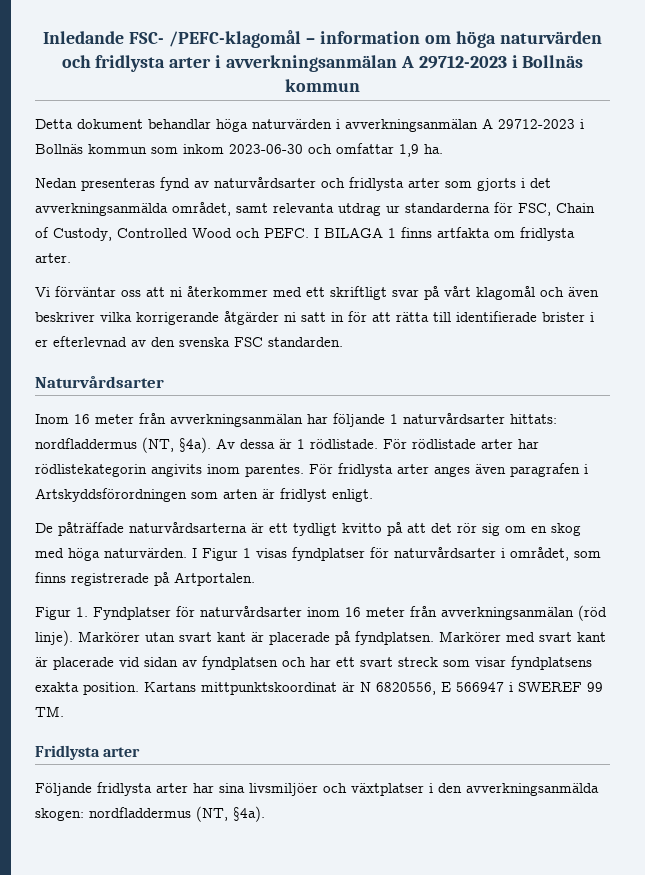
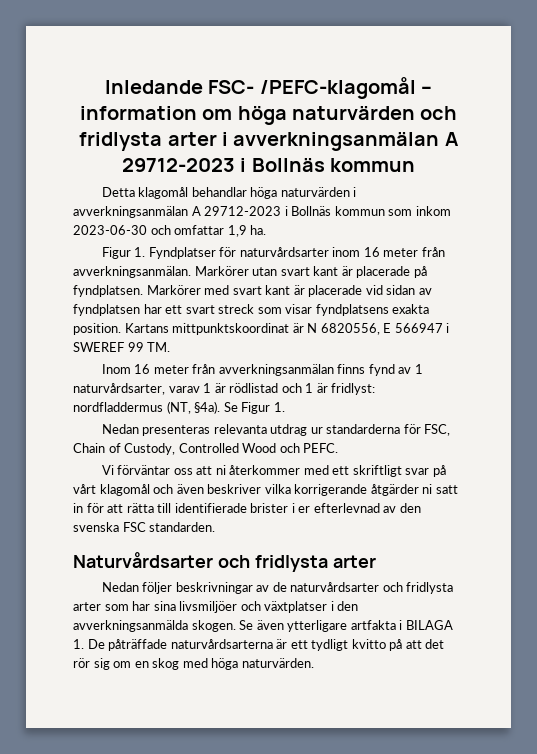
[77,119,143,129] dokument -> [138,187,189,199] klagomål
[35,177,551,191] [35,202,268,216] Nedan presenteras fynd av naturvårdsarter och fridlysta arter som gjorts i det avverkningsanmälda området, samt -> [101,247,445,259] [73,266,427,278] [73,285,432,297] [73,304,430,316] [73,323,450,335] [73,342,171,352] [101,364,423,376] [73,383,376,395] [73,401,285,414] [101,424,211,436] Figur 1. Fyndplatser för naturvårdsarter inom 16 meter från avverkningsanmälan. Markörer utan svart kant är placerade på fyndplatsen. Markörer med svart kant är placerade vid sidan av fyndplatsen har ett svart streck som visar fyndplatsens exakta position. Kartans mittpunktskoordinat är N 6820556, E 566947 i SWEREF 99 TM. // Inom 16 meter från avverkningsanmälan finns fynd av 1 naturvårdsarter, varav 1 är rödlistad och 1 är fridlyst: nordfladdermus (NT, §4a). Se Figur 1. // Nedan presenteras
[314,227,575,241] [35,253,71,263] I BILAGA 1 finns artfakta om fridlysta arter. -> (339, 448) none
[35,413,557,427] [35,437,539,453] [35,463,588,477] [35,488,373,502] // Inom 16 meter från avverkningsanmälan har följande 1 naturvårdsarter hittats: nordfladdermus (NT, §4a). Av dessa är 1 rödlistade. För rödlistade arter har rödlistekategorin angivits inom parentes. För fridlysta arter anges även paragrafen i Artskyddsförordningen som arten är fridlyst enligt. // -> [217,555,376,572] [101,582,454,594] [73,601,359,613] [73,620,453,632] [73,639,84,649] och fridlysta arter // Nedan följer beskrivningar av de naturvårdsarter och fridlysta arter som har sina livsmiljöer och växtplatser i den avverkningsanmälda skogen. Se även ytterligare artfakta i BILAGA 1.
[192,547,601,561] [35,572,255,586] [35,605,607,621] [35,630,606,646] [35,656,592,670] [35,682,603,695] [35,706,64,717] [35,745,141,760] [35,782,599,796] [35,806,265,822] I Figur 1 visas fyndplatser för naturvårdsarter i området, som finns registrerade på Artportalen. // Figur 1. Fyndplatser för naturvårdsarter inom 16 meter från avverkningsanmälan (röd linje). Markörer utan svart kant är placerade på fyndplatsen. Markörer med svart kant är placerade vid sidan av fyndplatsen och har ett svart streck som visar fyndplatsens exakta position. Kartans mittpunktskoordinat är N 6820556, E 566947 i SWEREF 99 TM. // Fridlysta arter // Följande fridlysta arter har sina livsmiljöer och växtplatser i den avverkningsanmälda skogen: nordfladdermus (NT, §4a). -> (314, 663) none

